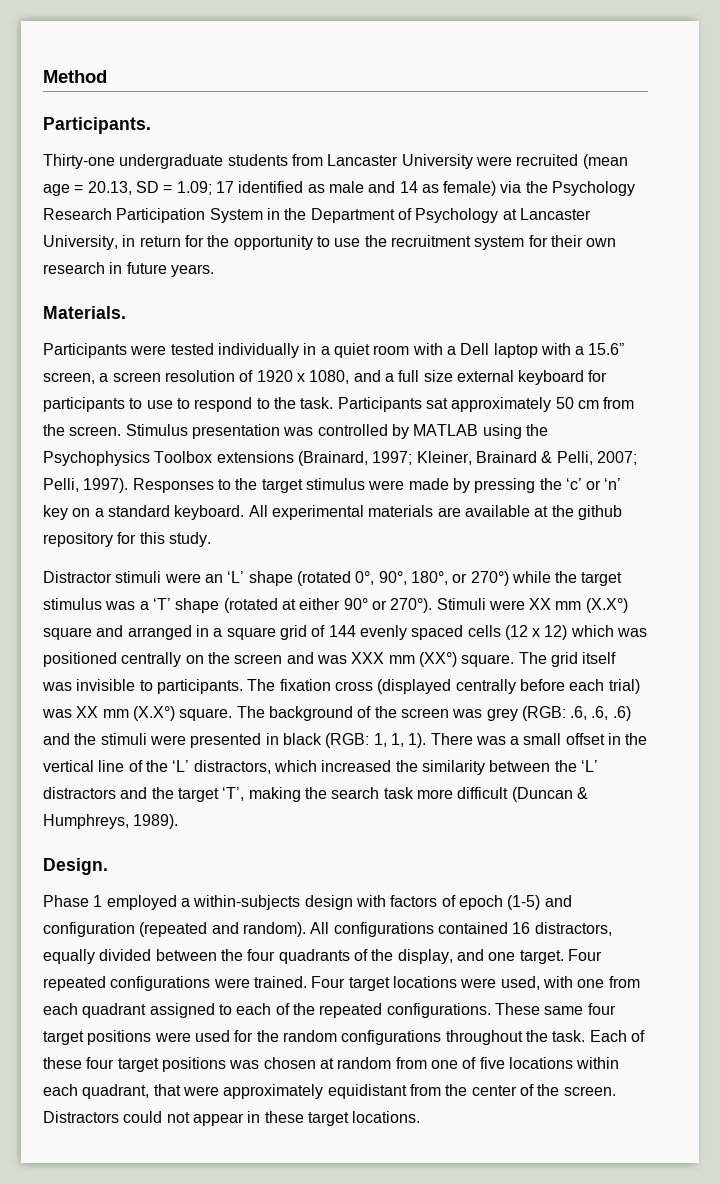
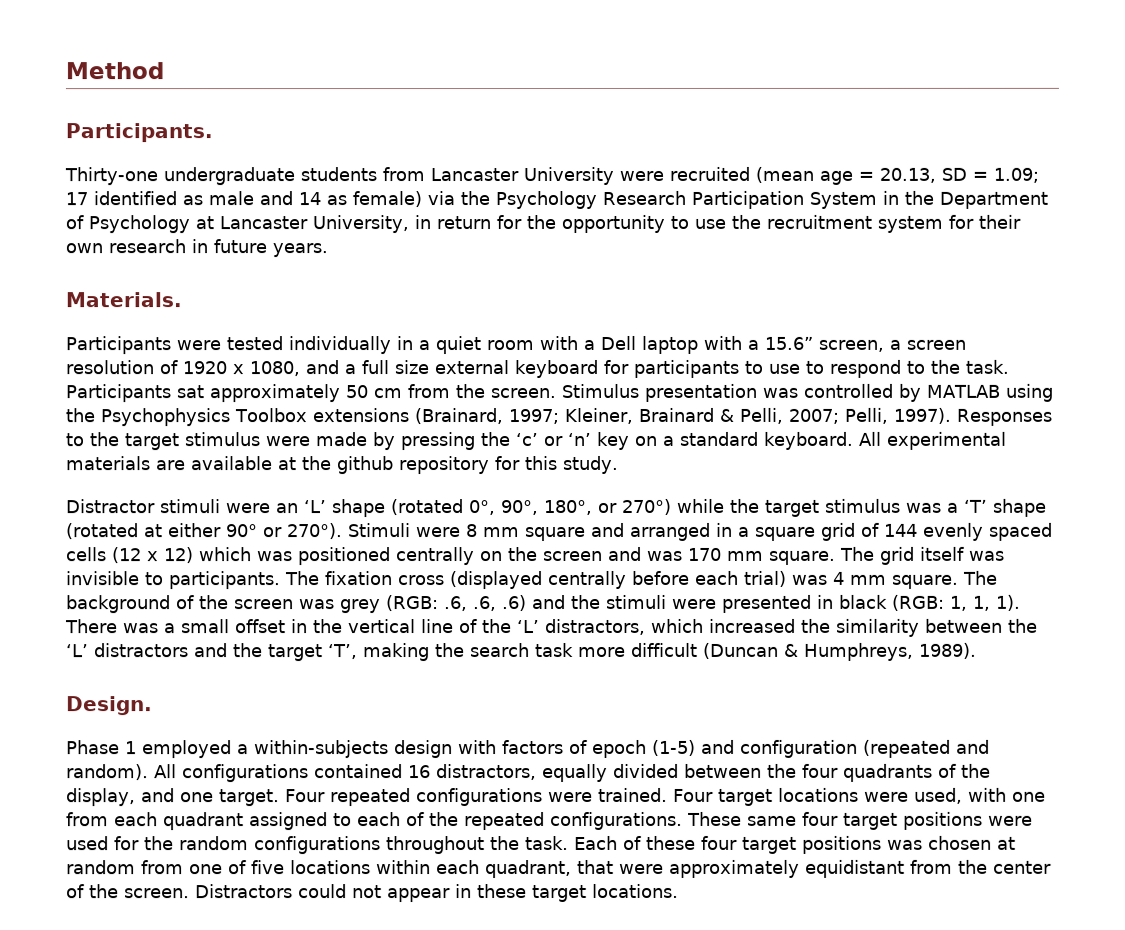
[529,598,628,613] XX mm (X.X°) -> [466,524,520,538] 8 mm
[351,652,457,667] XXX mm (XX°) -> [688,547,764,561] 170 mm
[76,706,175,721] XX mm (X.X°) -> [833,571,887,585] 4 mm

